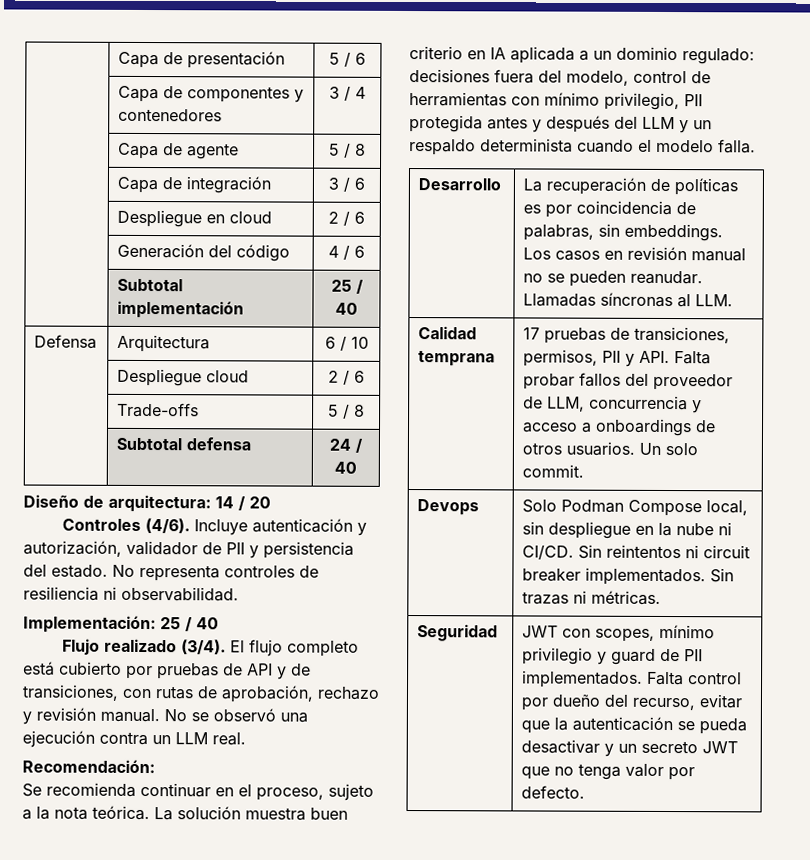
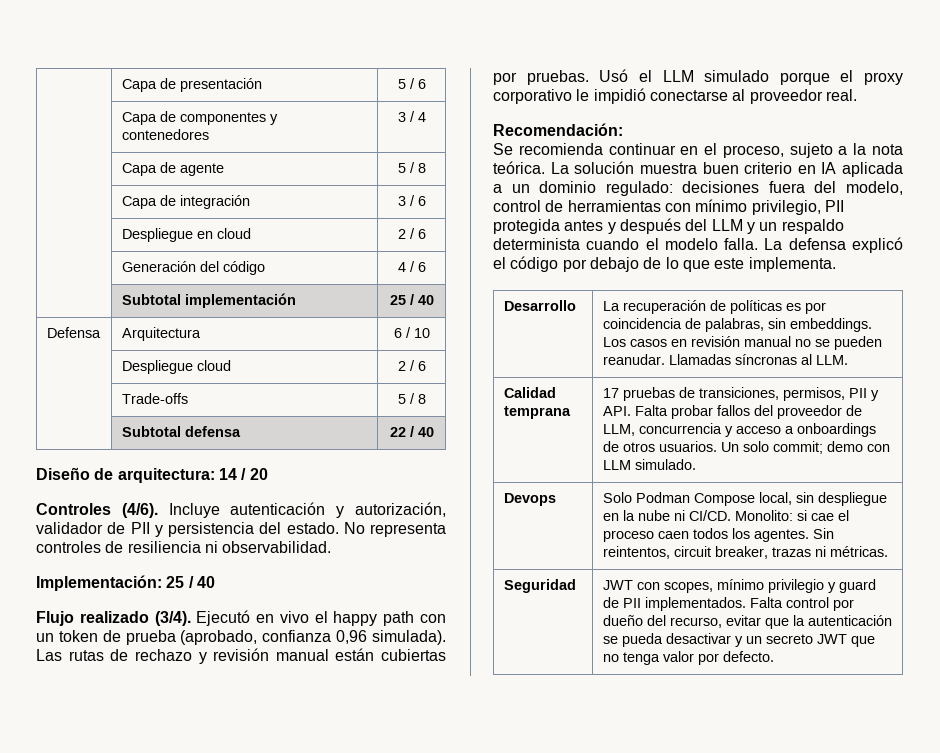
[329,438,351,451] 24 -> [389,427,406,437] 22
[229,639,359,657] [23,661,311,680] [22,684,152,701] El flujo completo está cubierto por pruebas de API y de transiciones, con -> [196,610,446,626] [36,630,446,645] [36,649,62,661] Ejecutó en vivo el happy path con un token de prueba (aprobado, confianza 0,96 simulada). Las
[221,685,314,703] aprobación, -> (129, 655) none
[100,708,308,723] [22,730,208,748] manual. No se observó una ejecución contra un LLM -> [275,648,446,661] [493,69,903,85] [493,88,823,104] manual están cubiertas por pruebas. Usó el LLM simulado porque el proxy corporativo le impidió conectarse al proveedor
(756, 146) none -> [764,237,903,253] [493,256,836,272] La defensa explicó el código por debajo de lo que este implementa.
[522,464,585,478] commit. -> [772,441,890,454] [602,459,696,470] commit; demo con LLM simulado.
[578,544,751,559] [522,567,735,586] Sin reintentos ni circuit breaker implementados. Sin -> [734,510,849,521] [602,528,834,542] [602,546,768,559] Monolito: si cae el proceso caen todos los agentes. Sin reintentos, circuit breaker,

